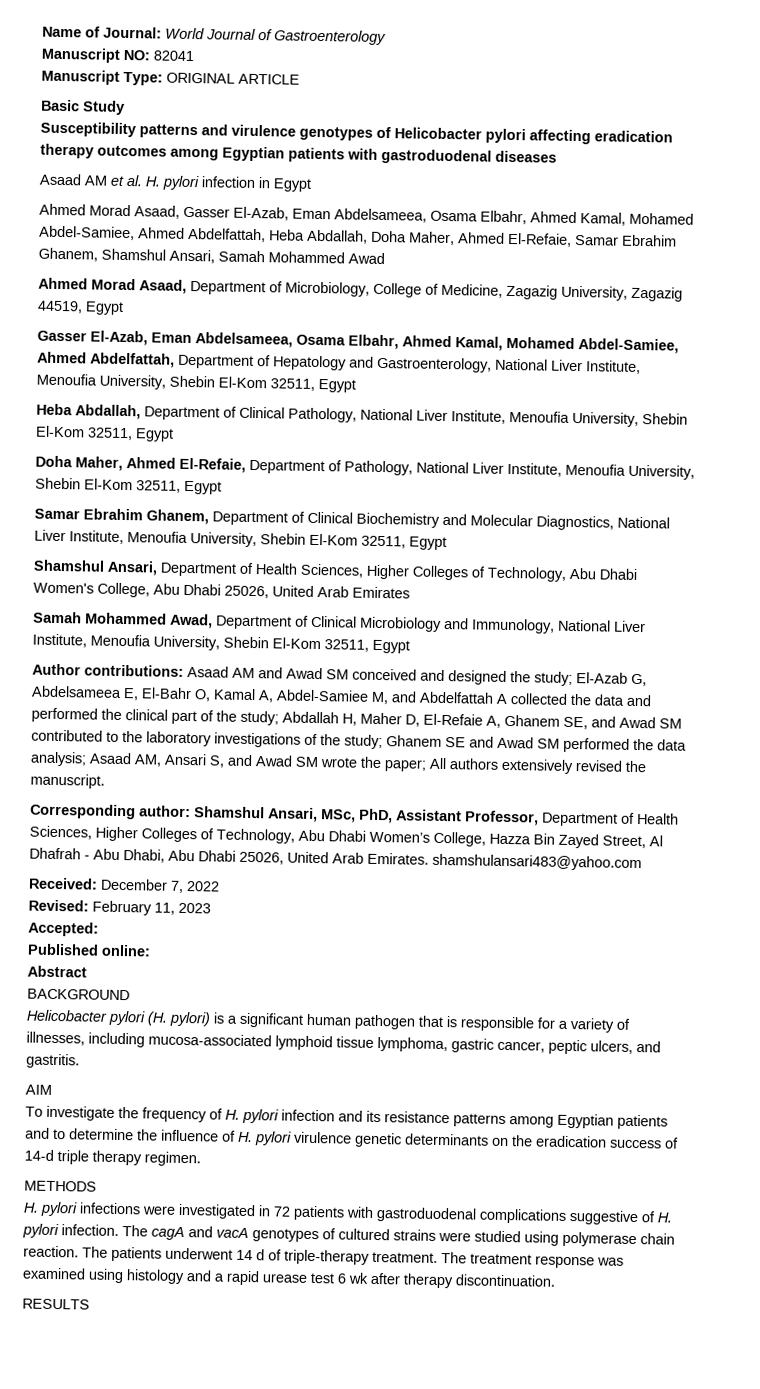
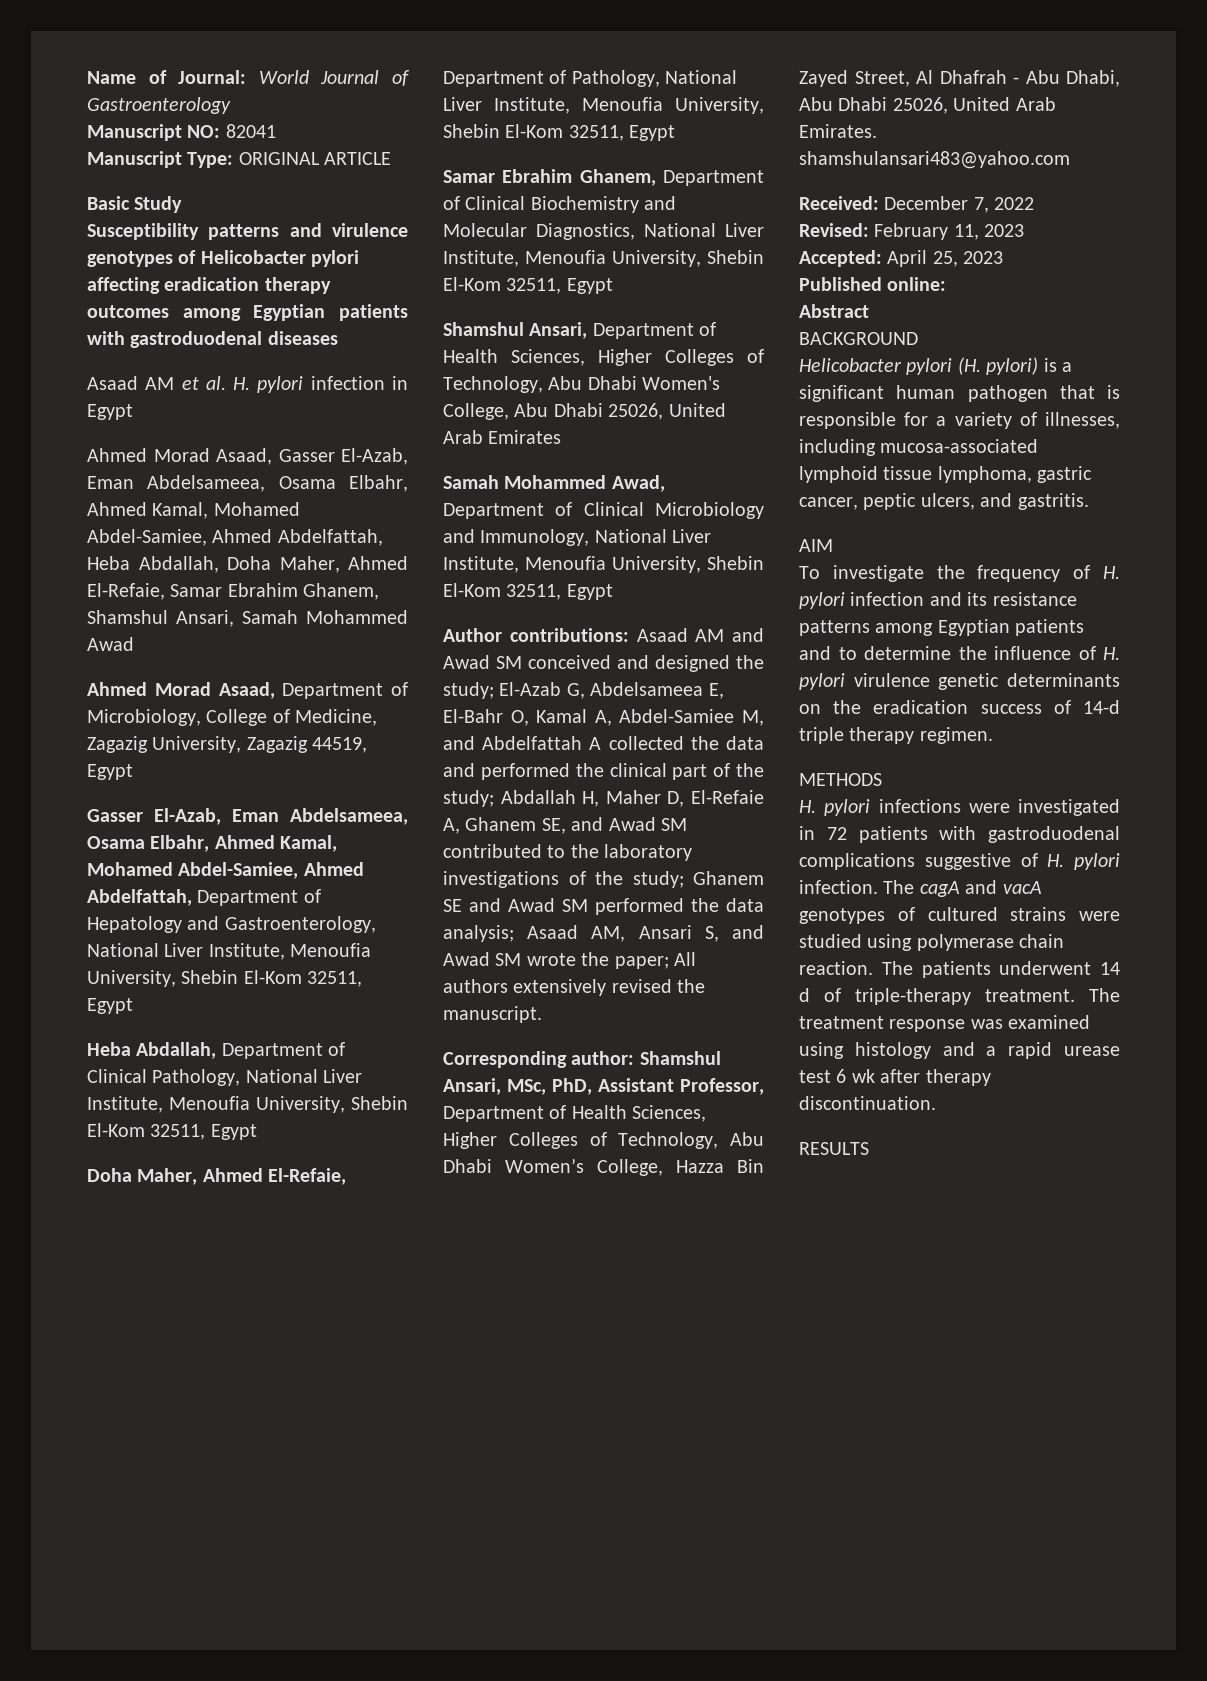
(99, 929) none -> [887,250,1004,267] April 25, 2023

